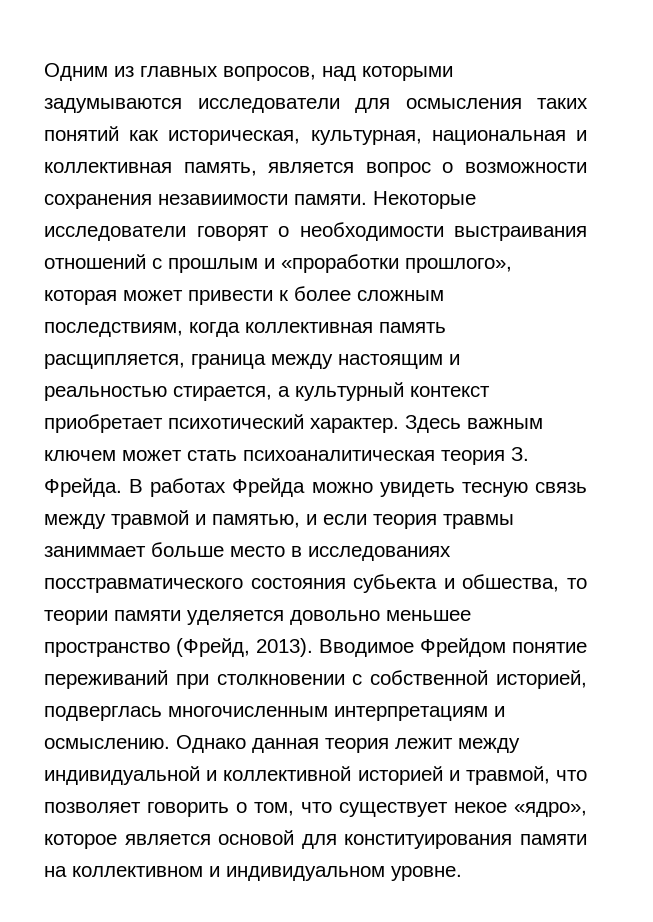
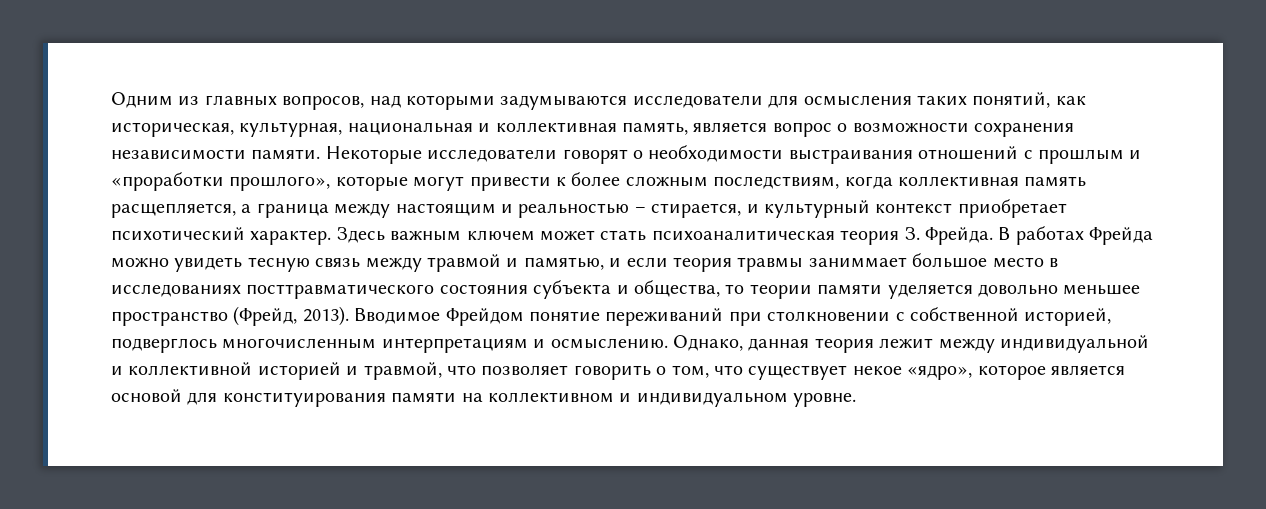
[44,126,119,141] понятий -> [972,92,1051,108] понятий,
[158,194,288,205] незавиимости -> [111,149,246,160] независимости
[44,290,183,305] которая может -> [335,176,465,191] которые могут
[44,354,185,369] расщипляется, -> [111,203,252,218] расщепляется, а
[173,386,290,401] стирается, а -> [634,203,759,218] – стирается, и
[151,542,224,557] больше -> [912,253,988,268] большое
[44,574,560,593] посстравматического состояния субьекта и обшества, -> [246,280,720,299] посттравматического состояния субъекта и общества,
[44,706,162,721] подверглась -> [111,338,217,353] подверглось
[176,735,246,753] Однако -> [672,335,743,351] Однако,

